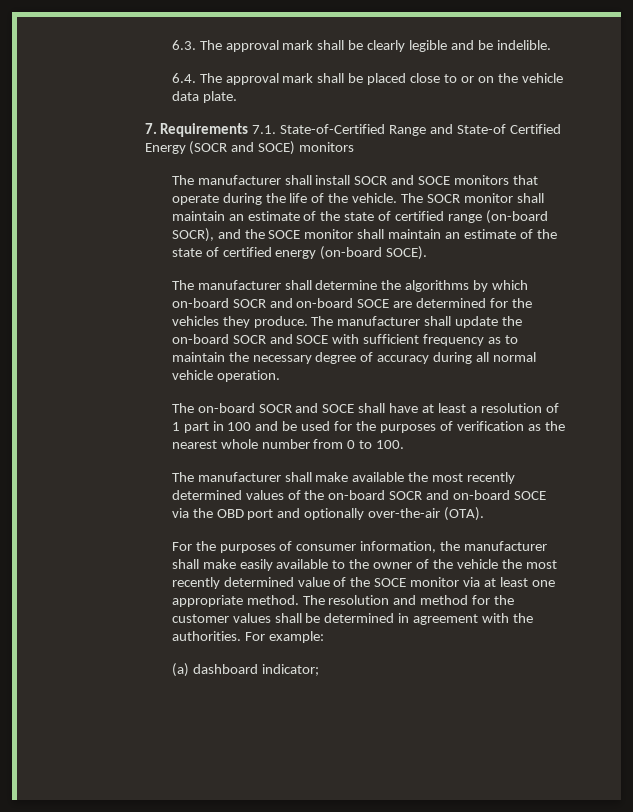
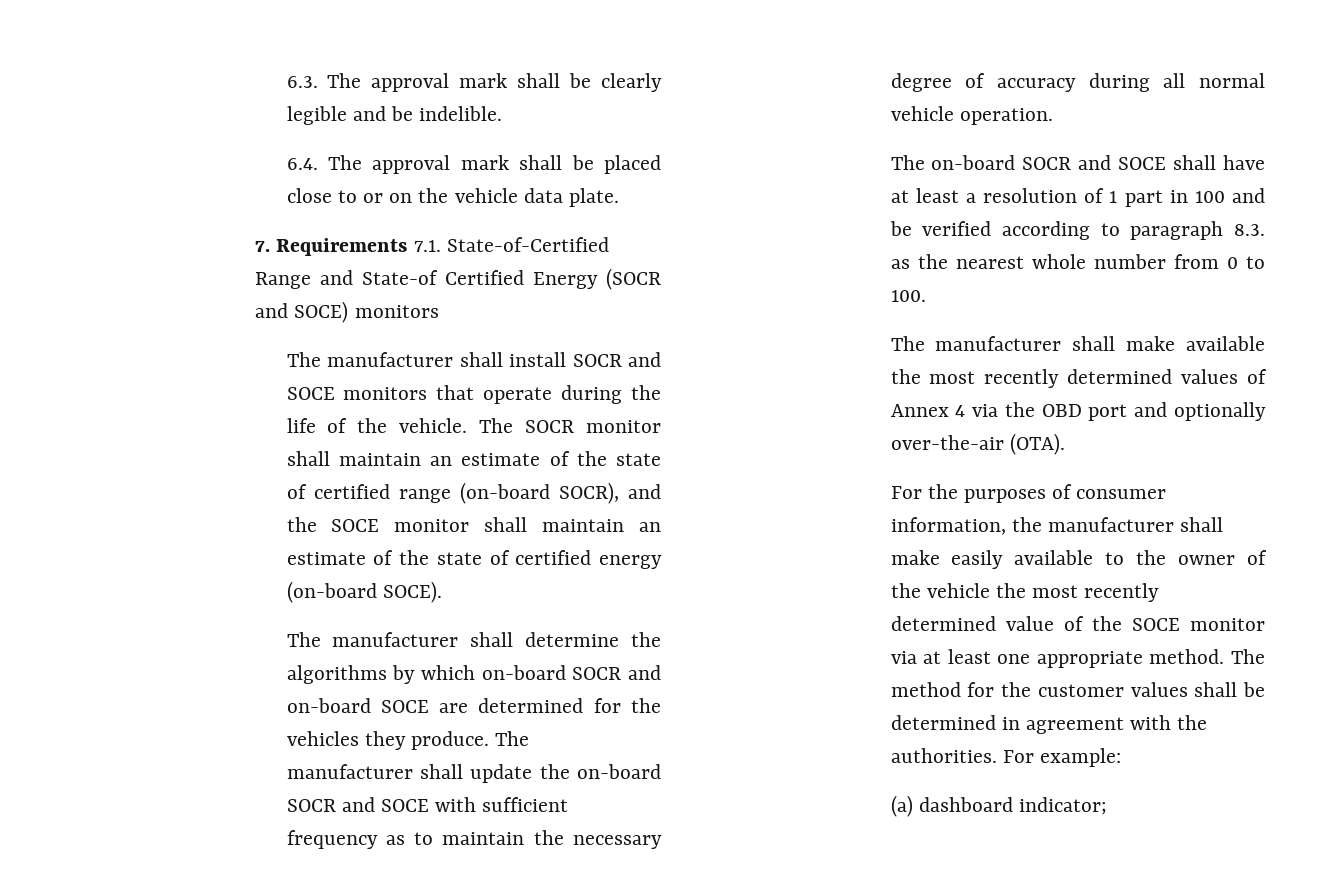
[301,421,524,433] used for the purposes of verification -> [922,221,1265,240] verified according to paragraph 8.3.
[304,490,546,500] the on-board SOCR and on-board SOCE -> [890,404,966,417] Annex 4
[328,595,417,605] resolution and -> (1265, 656) none

